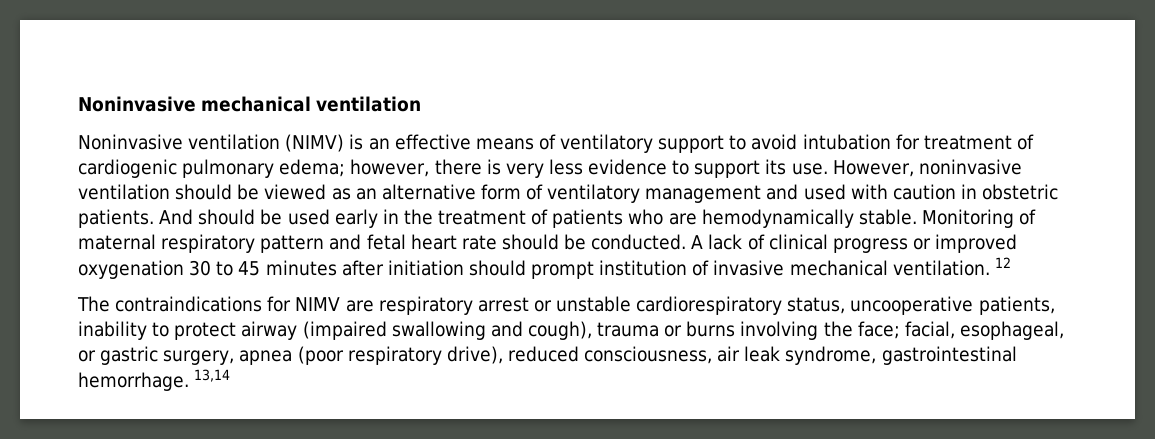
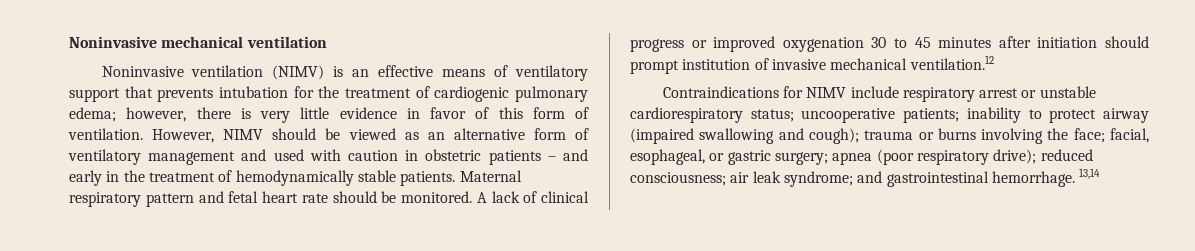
[729,134,798,150] to avoid -> [124,86,214,102] that prevents
(920, 142) none -> [318,86,340,98] the
[548,159,1022,178] [78,184,170,200] less evidence to support its use. However, noninvasive ventilation -> [300,107,589,119] [68,128,264,143] little evidence in favor of this form of ventilation. However, NIMV
[78,209,330,228] patients. And should be used -> [488,149,588,165] patients – and
[552,209,1037,228] [78,234,156,250] patients who are hemodynamically stable. Monitoring of maternal -> [235,170,522,186] hemodynamically stable patients. Maternal
[591,234,687,250] conducted. -> [401,191,472,203] monitored.
[892,257,1011,276] [77,296,263,312] ventilation. 12 // The contraindications -> [909,55,994,70] [662,86,779,98] ventilation.12 // Contraindications
[345,300,374,312] are -> [850,86,899,98] include
[787,296,1055,315] status, uncooperative patients, -> [750,108,960,123] status; uncooperative patients;
[527,321,592,340] cough), -> [808,128,859,144] cough);
[163,350,235,365] surgery, -> [774,152,828,165] surgery;
[446,346,877,365] drive), reduced consciousness, air leak syndrome, -> [993,149,1093,164] [630,171,883,187] drive); reduced consciousness; air leak syndrome; and

